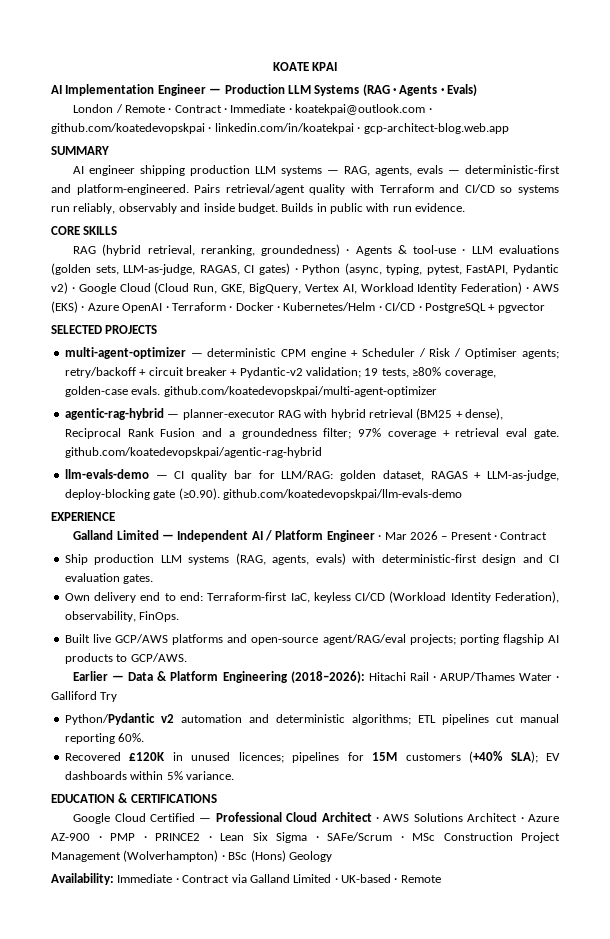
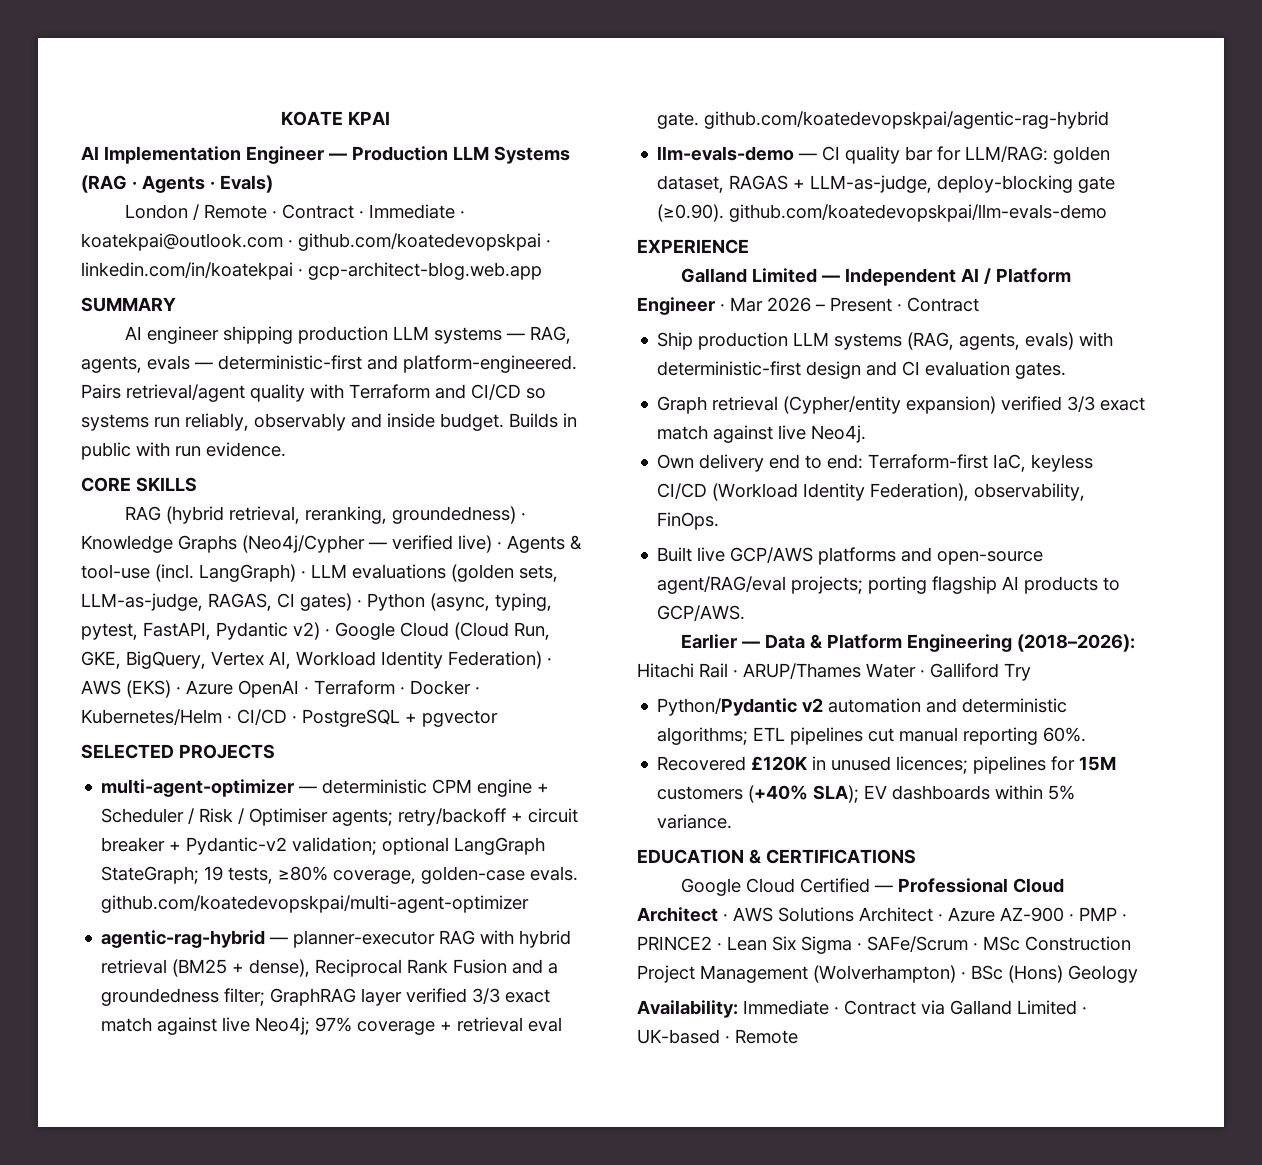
(350, 251) none -> [81,535,502,553] Knowledge Graphs (Neo4j/Cypher — verified live) ·
(457, 249) none -> [155,564,296,582] (incl. LangGraph)
(361, 372) none -> [382,837,546,855] [101,866,200,884] optional LangGraph StateGraph;
(352, 433) none -> [270,988,551,1006] [101,1017,311,1035] GraphRAG layer verified 3/3 exact match against live Neo4j;
(154, 579) none -> [657,396,1146,414] [657,425,867,443] // Graph retrieval (Cypher/entity expansion) verified 3/3 exact match against live Neo4j.

